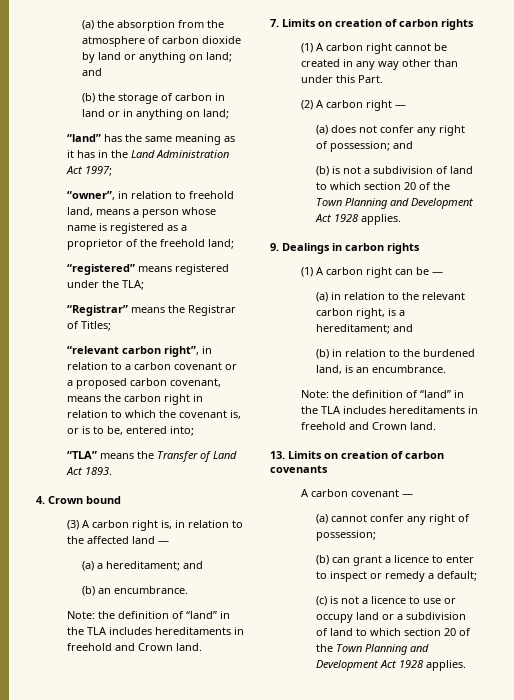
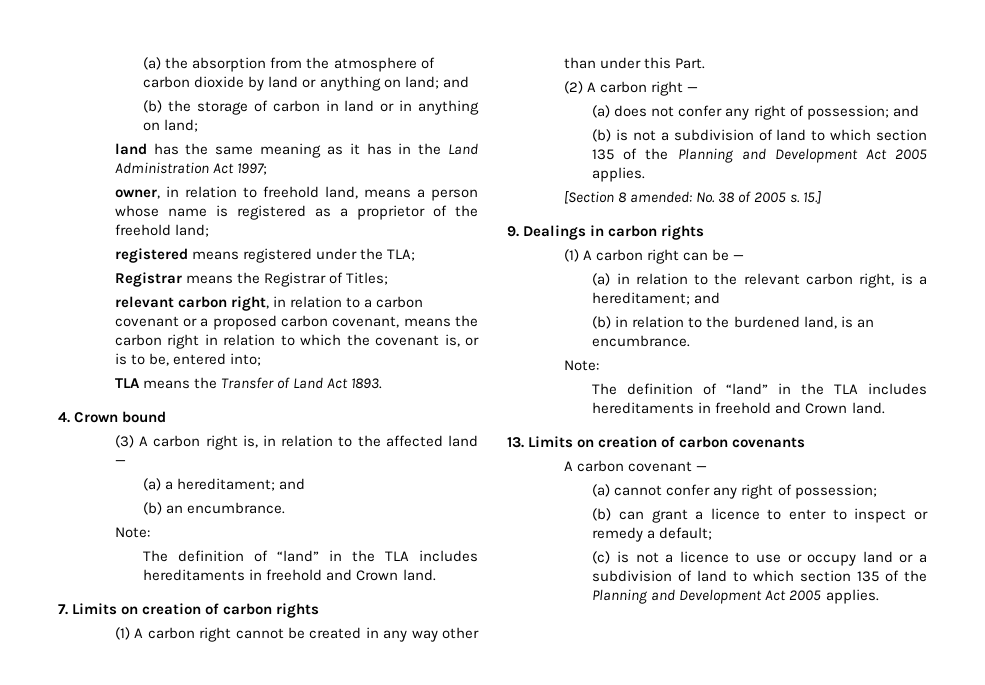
[66,134,101,142] “land” -> [114,143,147,155] land
[66,191,115,200] “owner”, -> [114,189,160,199] owner,
[66,264,135,275] “registered” -> [114,248,188,263] registered
[66,305,128,316] “Registrar” -> [114,272,182,287] Registrar
[66,346,199,357] “relevant carbon right”, -> [114,296,269,311] relevant carbon right,
[66,451,97,459] “TLA” -> [114,378,140,388] TLA
[97,611,115,619] the -> [143,550,169,562] // The
[403,182,450,190] [315,198,473,209] [314,214,401,225] 20 of the Town Planning and Development Act 1928 applies. -> [592,148,927,163] [592,167,646,182] [563,191,822,204] 135 of the Planning and Development Act 2005 applies. // [Section 8 amended: No. 38 of 2005 s. 15.]
[331,390,349,398] the -> [592,383,618,395] // The
[443,628,471,636] [315,644,429,655] [315,660,423,671] 20 of the Town Planning and Development Act 1928 -> [857,570,927,582] [592,589,822,604] 135 of the Planning and Development Act 2005

